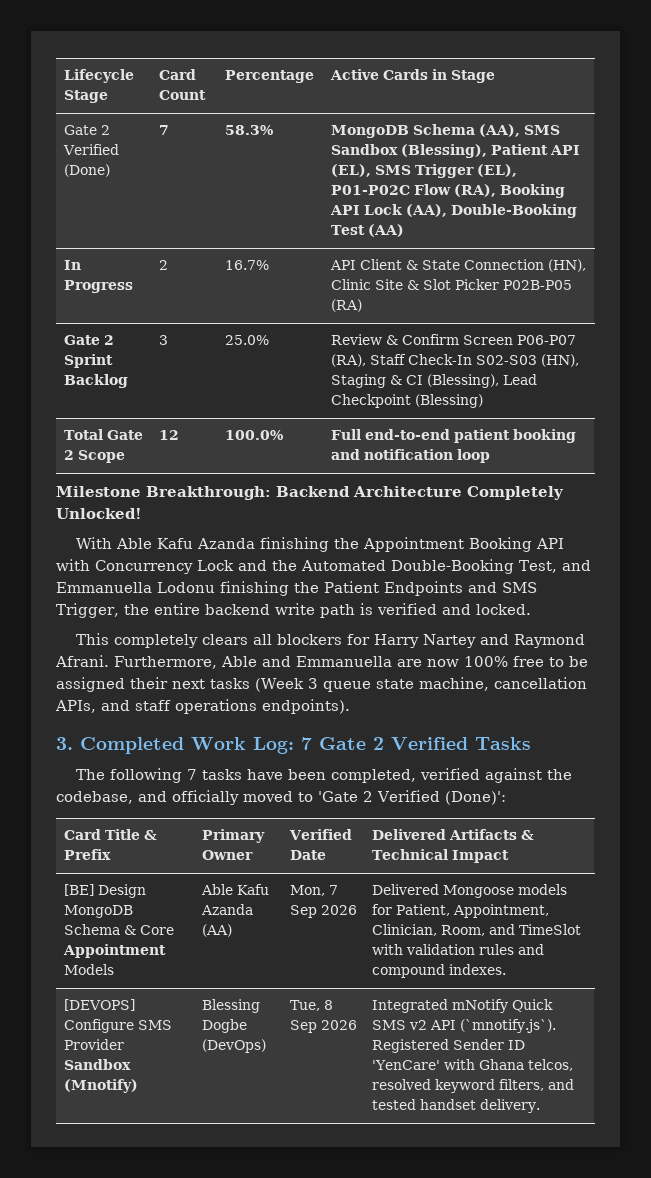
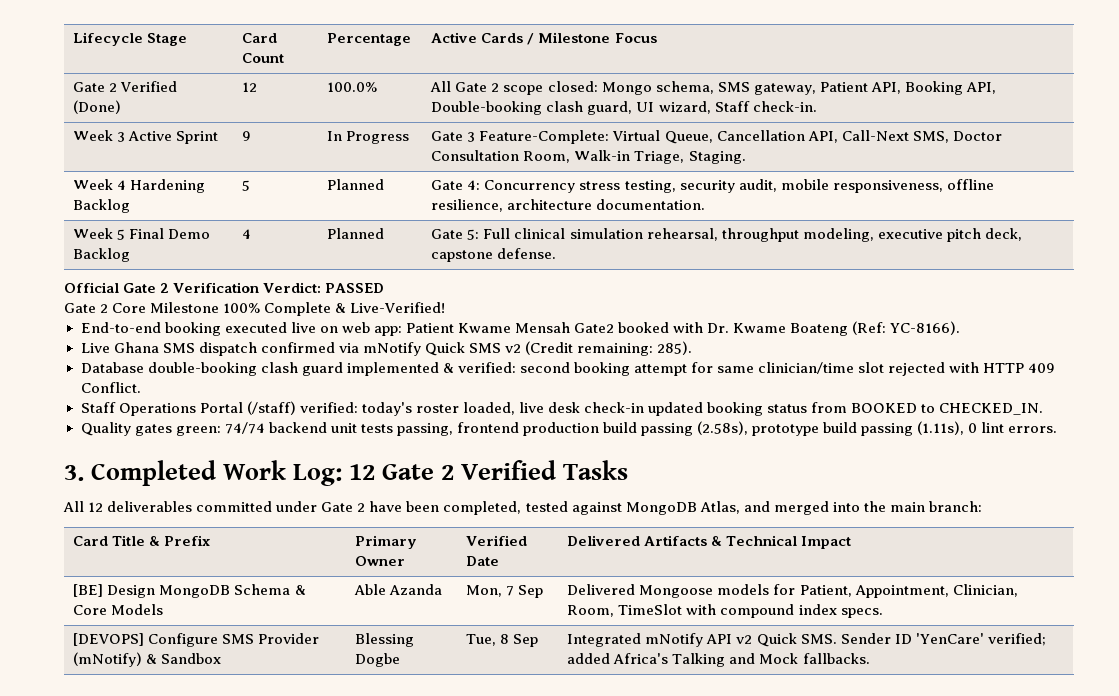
[431,69,495,83] in Stage -> [527,32,657,45] / Milestone Focus
[158,125,169,135] [224,125,273,135] [330,124,560,138] [330,144,580,158] [330,164,517,178] [330,184,565,198] [329,204,577,218] [330,224,404,237] [63,260,81,270] [63,280,133,293] [158,260,168,270] [224,260,269,270] [329,259,586,272] [330,279,572,290] [330,299,362,312] [63,335,114,345] [63,354,113,368] [63,374,128,388] [158,335,168,345] [224,335,269,345] [330,334,576,345] [330,354,579,367] [330,374,537,388] [330,394,483,408] [63,429,143,440] [63,450,125,463] [158,430,179,440] [224,430,283,440] [330,429,576,443] [330,449,490,463] [56,486,564,500] [56,508,142,519] [75,537,564,552] [56,559,591,574] [56,581,537,596] [56,603,531,618] [75,633,585,648] [55,655,588,669] [56,677,587,692] [55,699,350,714] 7 | 58.3% | MongoDB Schema (AA), SMS Sandbox (Blessing), Patient API (EL), SMS Trigger (EL), P01-P02C Flow (RA), Booking API Lock (AA), Double-Booking Test (AA) // In Progress | 2 | 16.7% | API Client & State Connection (HN), Clinic Site & Slot Picker P02B-P05 (RA) // Gate 2 Sprint Backlog | 3 | 25.0% | Review & Confirm Screen P06-P07 (RA), Staff Check-In S02-S03 (HN), Staging & CI (Blessing), Lead Checkpoint (Blessing) // Total Gate 2 Scope | 12 | 100.0% | Full end-to-end patient booking and notification loop // Milestone Breakthrough: Backend Architecture Completely Unlocked! // With Able Kafu Azanda finishing the Appointment Booking API with Concurrency Lock and the Automated Double-Booking Test, and Emmanuella Lodonu finishing the Patient Endpoints and SMS Trigger, the entire backend write path is verified and locked. // This completely clears all blockers for Harry Nartey and Raymond Afrani. Furthermore, Able and Emmanuella are now 100% free to be assigned their next tasks (Week 3 queue state machine, cancellation APIs, and staff operations endpoints). -> [242,82,258,92] [327,82,378,92] [430,81,996,95] [431,101,817,115] [73,130,219,144] [242,131,252,141] [327,131,410,144] [431,130,1002,144] [431,150,746,164] [73,179,206,193] [73,199,131,213] [242,180,251,191] [327,179,385,190] [431,179,994,193] [431,199,706,212] [73,228,211,240] [73,248,131,262] [242,229,252,239] [327,228,385,239] [431,228,1022,242] [431,248,557,262] [64,282,385,293] [64,302,446,316] [80,321,961,336] [80,341,693,356] [80,362,1056,376] [80,382,141,393] [80,401,1044,416] [80,421,1058,436] 12 | 100.0% | All Gate 2 scope closed: Mongo schema, SMS gateway, Patient API, Booking API, Double-booking clash guard, UI wizard, Staff check-in. // Week 3 Active Sprint | 9 | In Progress | Gate 3 Feature-Complete: Virtual Queue, Cancellation API, Call-Next SMS, Doctor Consultation Room, Walk-in Triage, Staging. // Week 4 Hardening Backlog | 5 | Planned | Gate 4: Concurrency stress testing, security audit, mobile responsiveness, offline resilience, architecture documentation. // Week 5 Final Demo Backlog | 4 | Planned | Gate 5: Full clinical simulation rehearsal, throughput modeling, executive pitch deck, capstone defense. // Official Gate 2 Verification Verdict: PASSED // Gate 2 Core Milestone 100% Complete & Live-Verified! // End-to-end booking executed live on web app: Patient Kwame Mensah Gate2 booked with Dr. Kwame Boateng (Ref: YC-8166). // Live Ghana SMS dispatch confirmed via mNotify Quick SMS v2 (Credit remaining: 285). // Database double-booking clash guard implemented & verified: second booking attempt for same clinician/time slot rejected with HTTP 409 Conflict. // Staff Operations Portal (/staff) verified: today's roster loaded, live desk check-in updated booking status from BOOKED to CHECKED_IN. // Quality gates green: 74/74 backend unit tests passing, frontend production build passing (2.58s), prototype build passing (1.11s), 0 lint errors.
[301,737,312,750] 7 -> [349,464,376,480] 12
[75,768,572,783] [56,790,506,805] The following 7 tasks have been completed, verified against the codebase, and officially moved to 'Gate 2 Verified (Done)': -> [63,501,982,515] All 12 deliverables committed under Gate 2 have been completed, tested against MongoDB Atlas, and merged into the main branch:
[62,944,166,958] Appointment -> (108, 610) none
[236,884,269,895] [200,904,253,915] [201,924,232,937] Kafu Azanda (AA) -> [389,584,443,595] Azanda
[320,905,357,915] 2026 -> (544, 591) none
[488,924,515,935] and -> (615, 611) none
[405,944,544,955] [371,964,506,978] validation rules and compound indexes. -> [720,604,883,618] compound index specs.
[63,1059,131,1070] [63,1079,138,1093] Sandbox (Mnotify) -> [73,652,222,667] (mNotify) & Sandbox
[201,1039,266,1053] (DevOps) -> (401, 660) none
[320,1020,357,1030] 2026 -> (539, 640) none
[511,999,553,1012] [371,1019,556,1033] [371,1039,525,1053] [371,1059,573,1071] [371,1079,574,1093] [371,1099,540,1113] Quick SMS v2 API (`mnotify.js`). Registered Sender ID 'YenCare' with Ghana telcos, resolved keyword filters, and tested handset delivery. -> [706,633,1046,647] [567,653,870,667] API v2 Quick SMS. Sender ID 'YenCare' verified; added Africa's Talking and Mock fallbacks.

